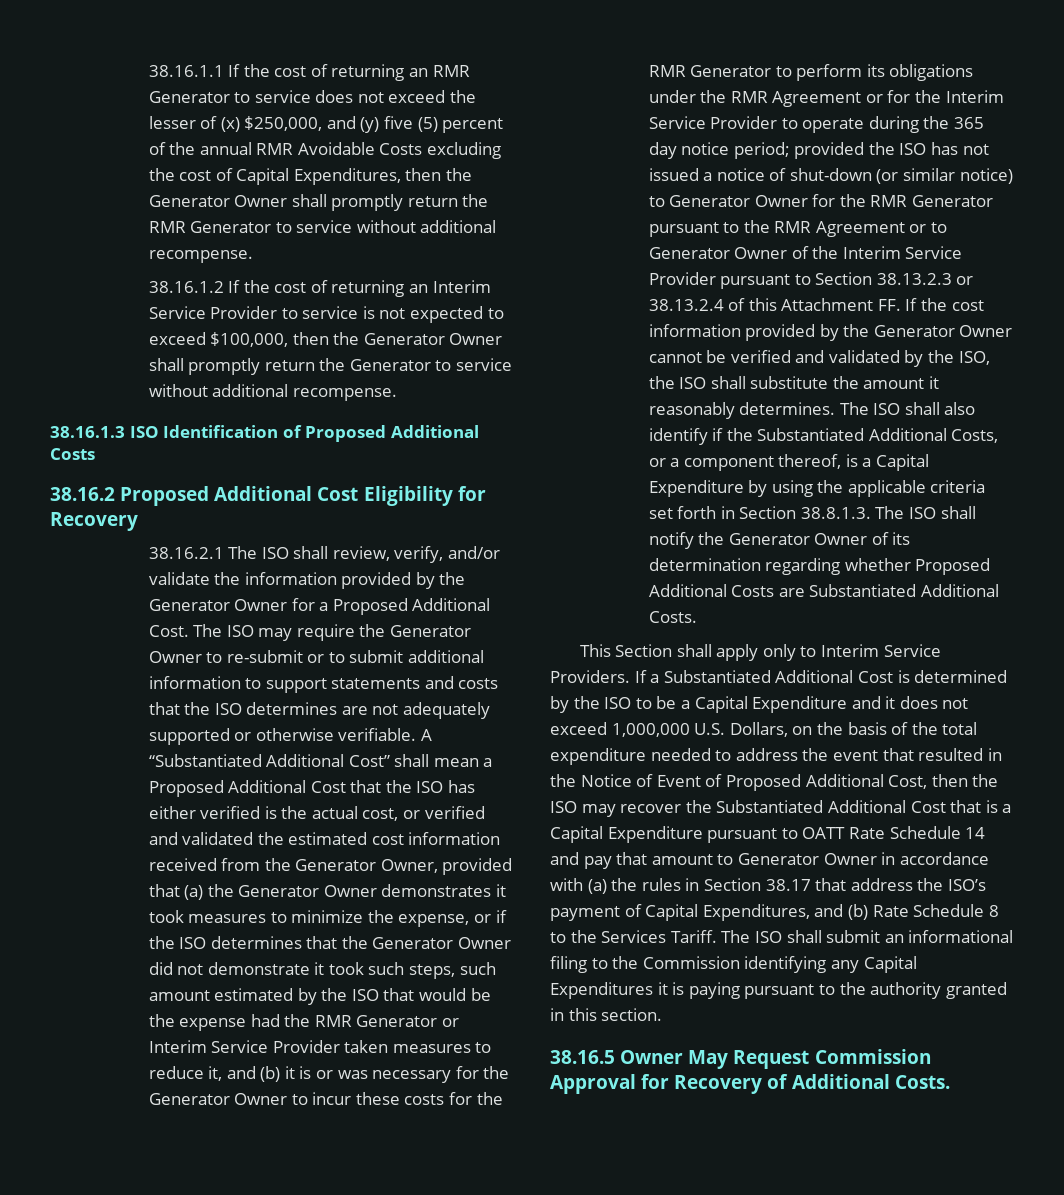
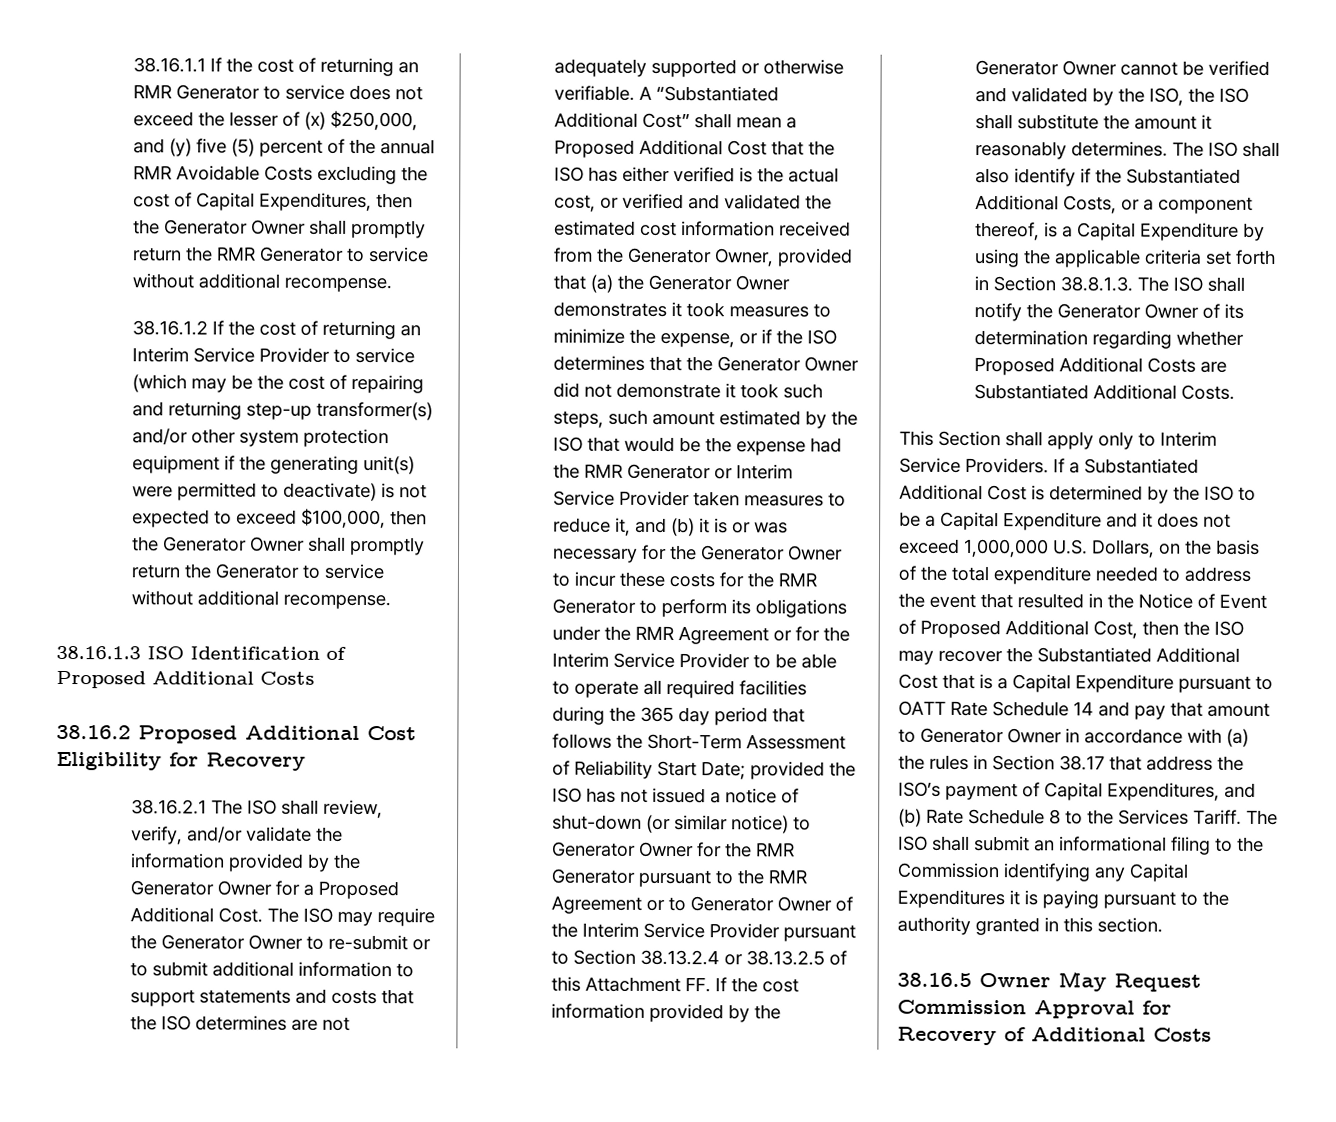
(359, 312) none -> [132,374,425,394] [132,401,434,421] [132,428,390,448] [132,455,416,475] [132,482,378,502] (which may be the cost of repairing and returning step-up transformer(s) and/or other system protection equipment if the generating unit(s) were permitted to deactivate)
[802,116,985,133] [648,142,790,159] operate during the 365 day notice period; -> [775,653,838,669] [552,679,808,699] [552,706,806,726] [552,733,847,750] [552,760,747,780] be able to operate all required facilities during the 365 day period that follows the Short-Term Assessment of Reliability Start Date;
[876,273,974,285] [648,299,724,311] 38.13.2.3 or 38.13.2.4 -> [640,949,826,966] 38.13.2.4 or 38.13.2.5
[894,1075,950,1089] Costs. -> [1153,1027,1212,1042] Costs

